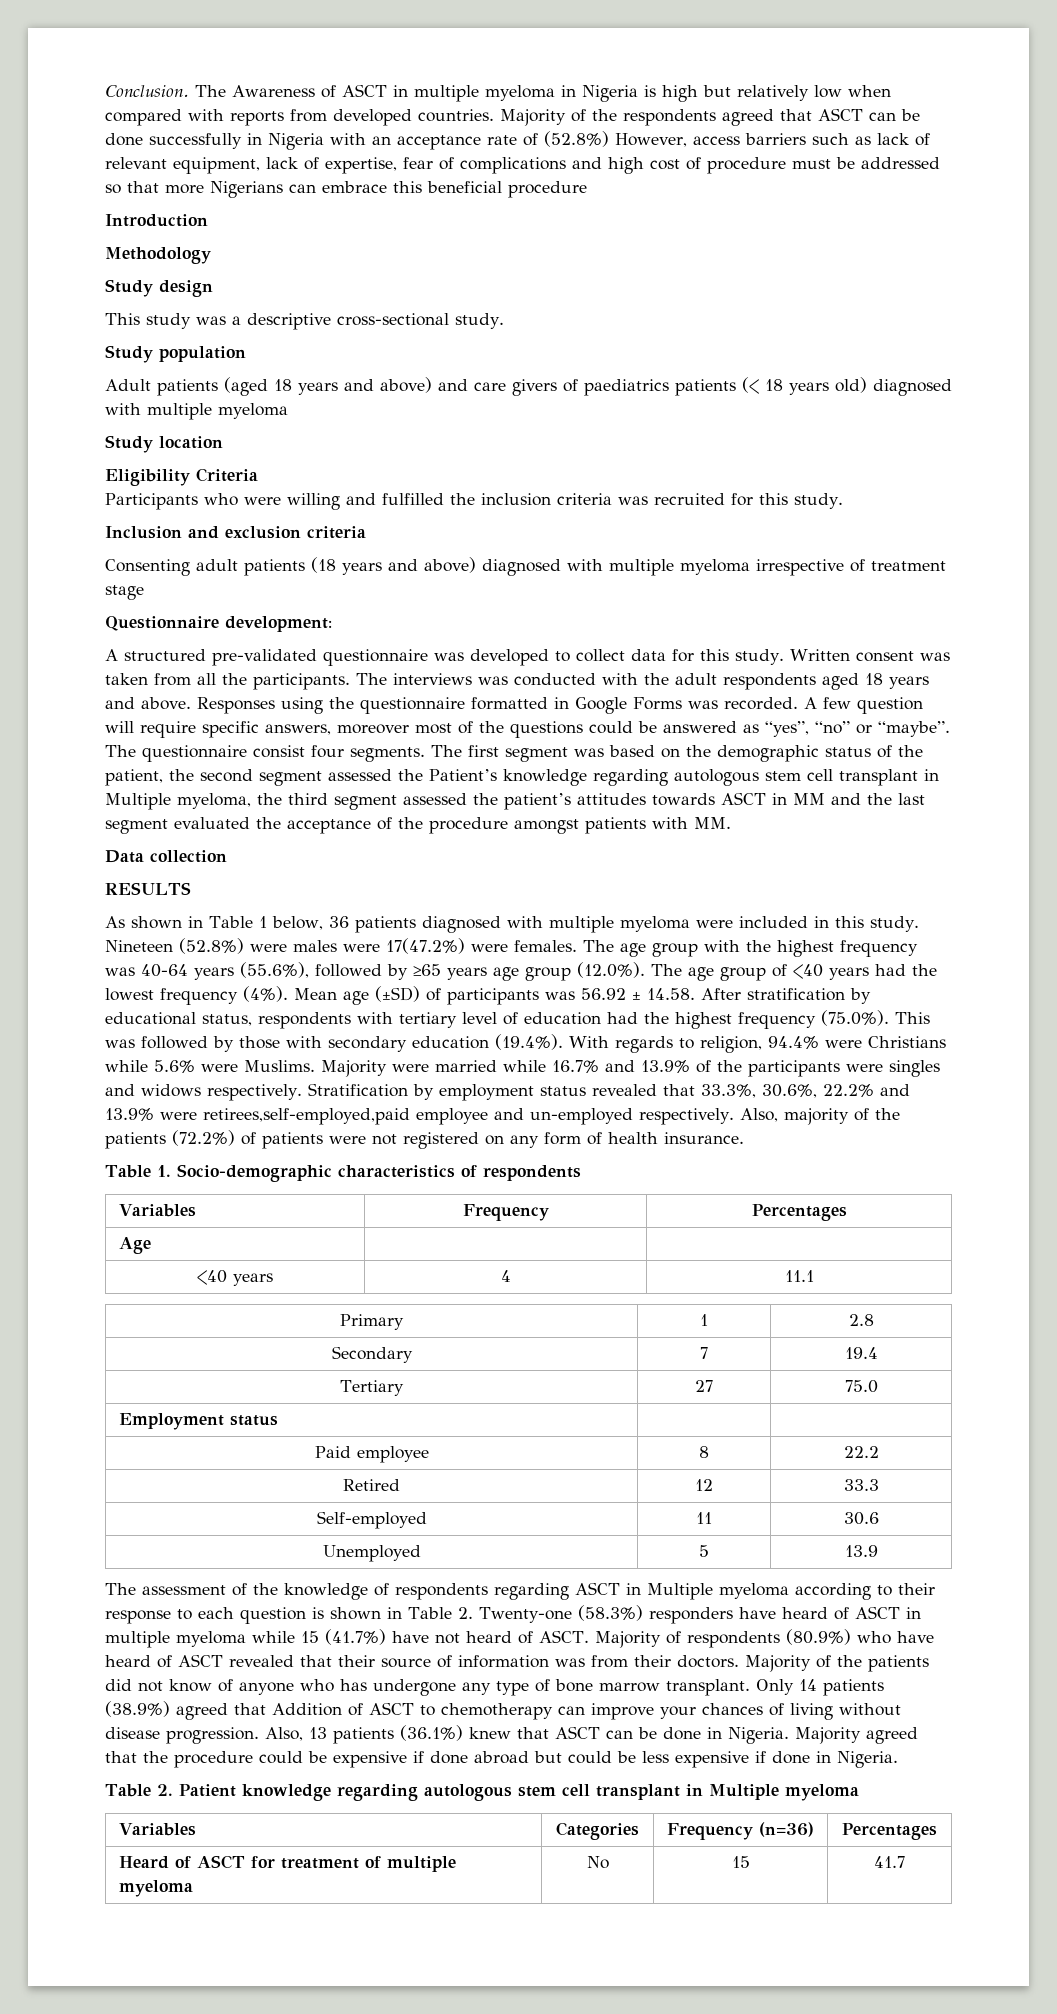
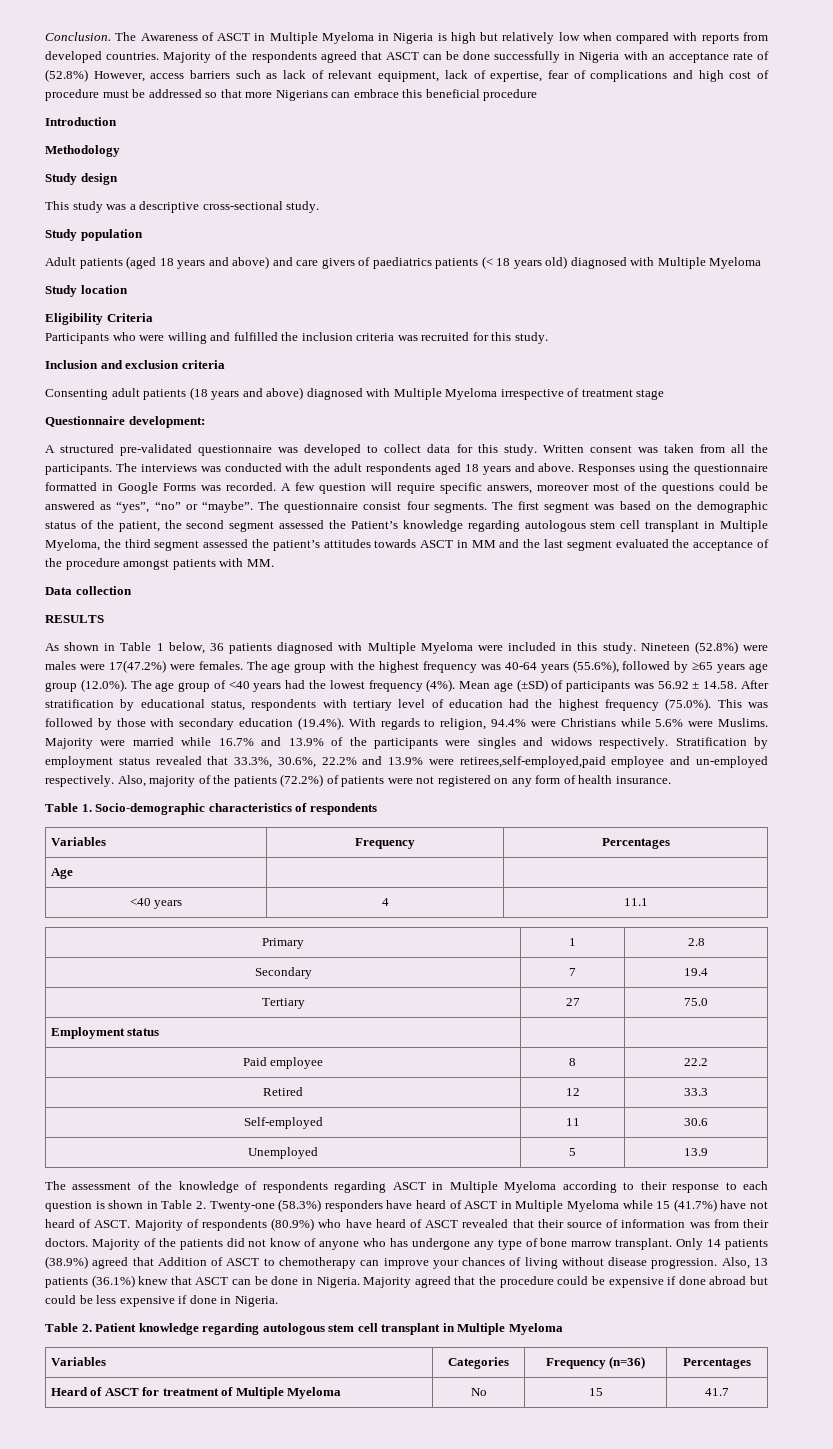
[413,85,555,102] multiple myeloma -> [269,32,374,44] Multiple Myeloma
[147,403,288,420] multiple myeloma -> [657,257,762,269] Multiple Myeloma
[609,559,750,576] multiple myeloma -> [393,388,498,400] Multiple Myeloma
[177,793,251,809] myeloma, -> [45,539,100,551] Myeloma,
[548,916,690,933] multiple myeloma -> [367,642,473,654] Multiple Myeloma
[719,1583,789,1599] myeloma -> [504,1181,557,1193] Myeloma
[105,1631,246,1648] multiple myeloma -> [515,1200,620,1212] Multiple Myeloma
[784,1784,859,1801] myeloma -> [508,1323,563,1335] Myeloma
[386,1856,456,1872] [118,1880,193,1897] multiple myeloma -> [235,1387,342,1399] Multiple Myeloma

